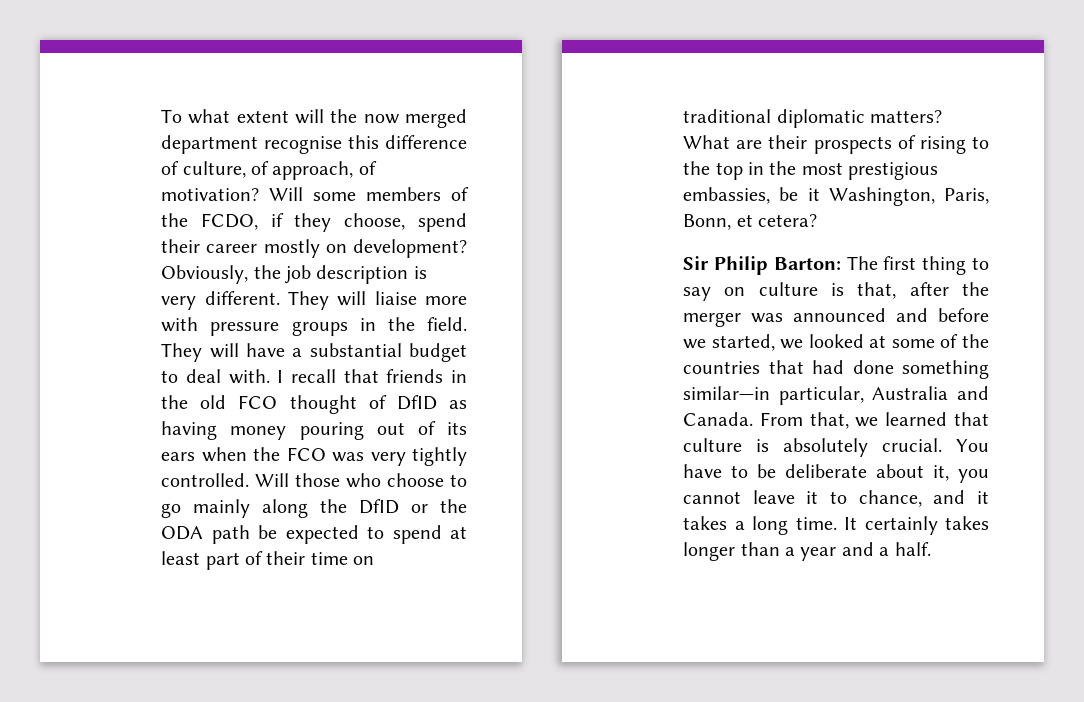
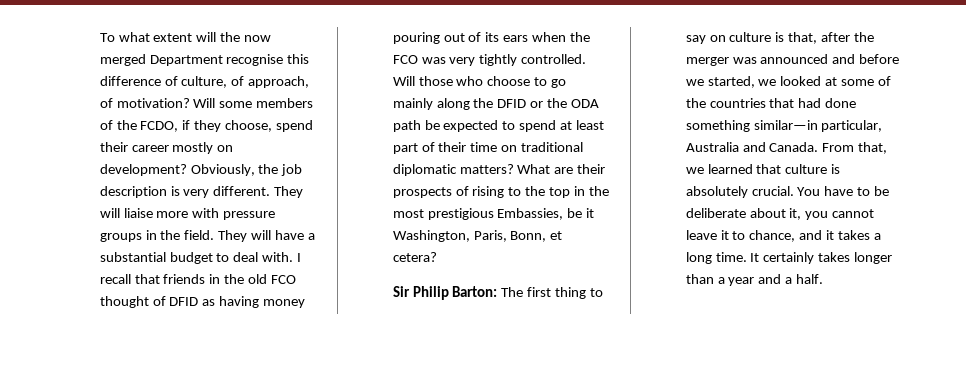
[161,135,259,154] department -> [149,55,223,66] Department
[396,395,437,410] DfID -> [169,297,199,306] DFID
[359,499,400,514] DfID -> [497,99,527,108] DFID
[683,187,771,204] embassies, -> [497,208,564,220] Embassies,

